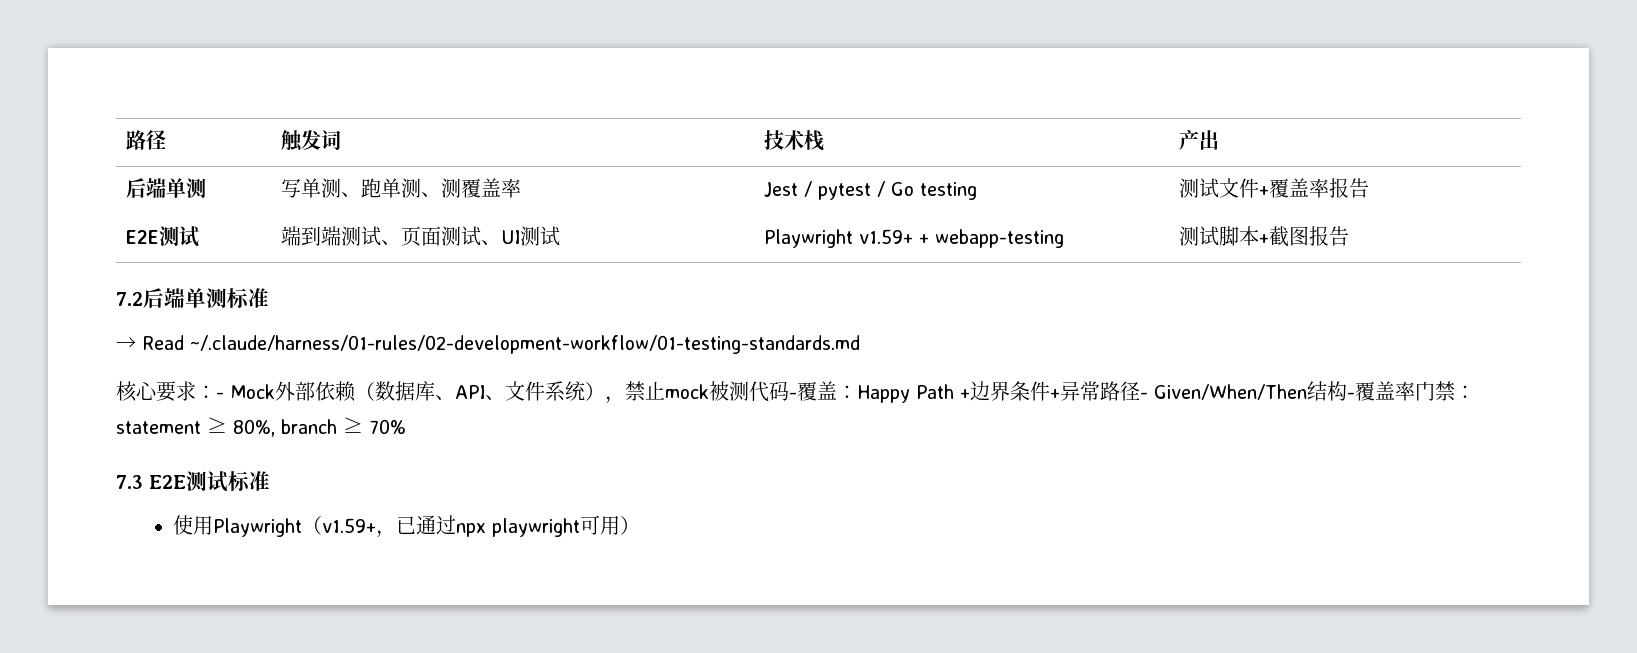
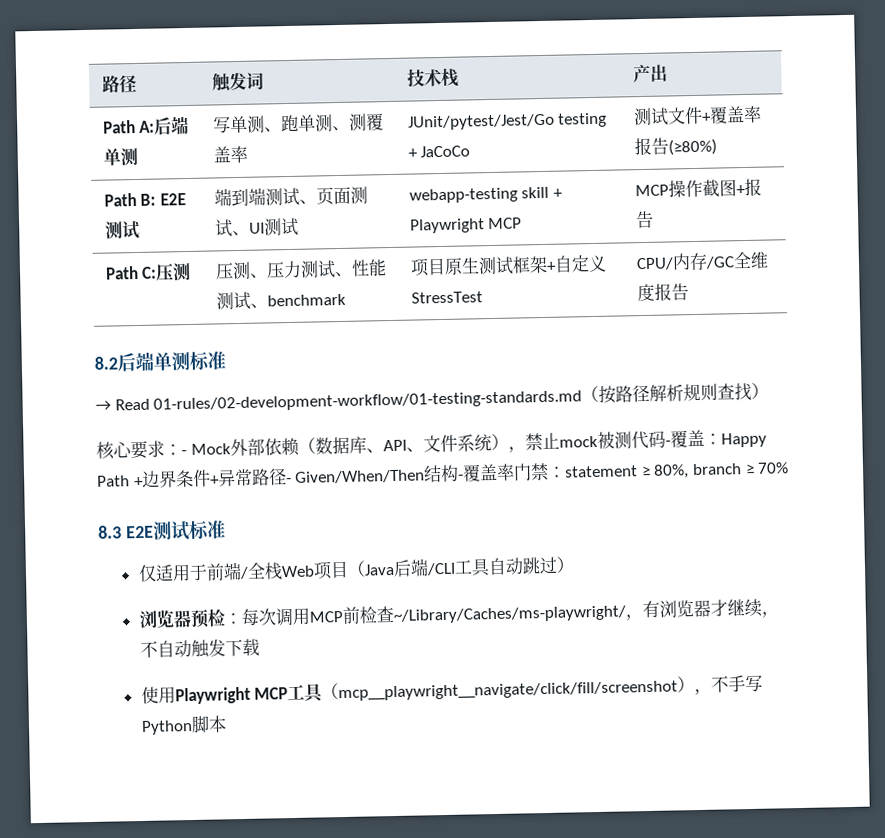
(1219, 140) none -> [102,120,156,134] Path A:
[763,181,914,200] Jest / pytest / Go -> [407,113,555,131] JUnit/pytest/Jest/Go
(977, 191) none -> [407,145,471,158] + JaCoCo
(1369, 188) // -> [667,138,717,156] [103,192,157,207] (≥80%) // Path B:
[763,229,1064,248] [1178,226,1349,247] [116,292,143,306] Playwright v1.59+ + webapp-testing | 测试脚本+截图报告 // 7.2 -> [408,186,563,204] [409,217,523,234] [634,178,762,198] [634,210,654,229] [104,262,192,281] [214,259,387,280] [215,291,346,311] [409,254,607,277] [410,291,483,304] [635,251,769,271] [636,283,689,302] [94,356,118,370] webapp-testing skill + Playwright MCP | MCP操作截图+报告 // Path C:压测 | 压测、压力测试、性能测试、benchmark | 项目原生测试框架+自定义StressTest | CPU/内存/GC全维度报告 // 8.2
[190,335,860,354] ~/.claude/harness/01-rules/02-development-workflow/01-testing-standards.md -> [153,382,770,413] 01-rules/02-development-workflow/01-testing-standards.md（按路径解析规则查找）
[116,475,143,489] 7.3 -> [98,525,122,539] 8.3
[173,515,641,538] 使用Playwright（v1.59+，已通过npx playwright可用） -> [137,556,575,583] [138,598,779,629] [139,638,260,659] [140,674,764,705] [140,715,227,736] 仅适用于前端/全栈Web项目（Java后端/CLI工具自动跳过） // 浏览器预检：每次调用MCP前检查~/Library/Caches/ms-playwright/，有浏览器才继续，不自动触发下载 // 使用Playwright MCP工具（mcp__playwright__navigate/click/fill/screenshot），不手写Python脚本

